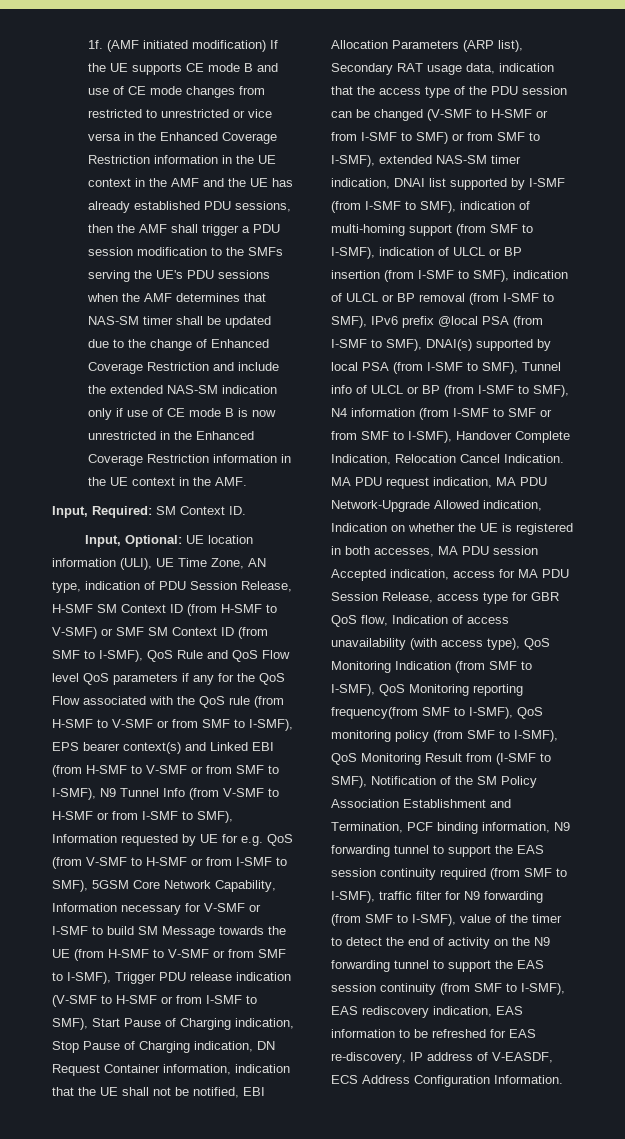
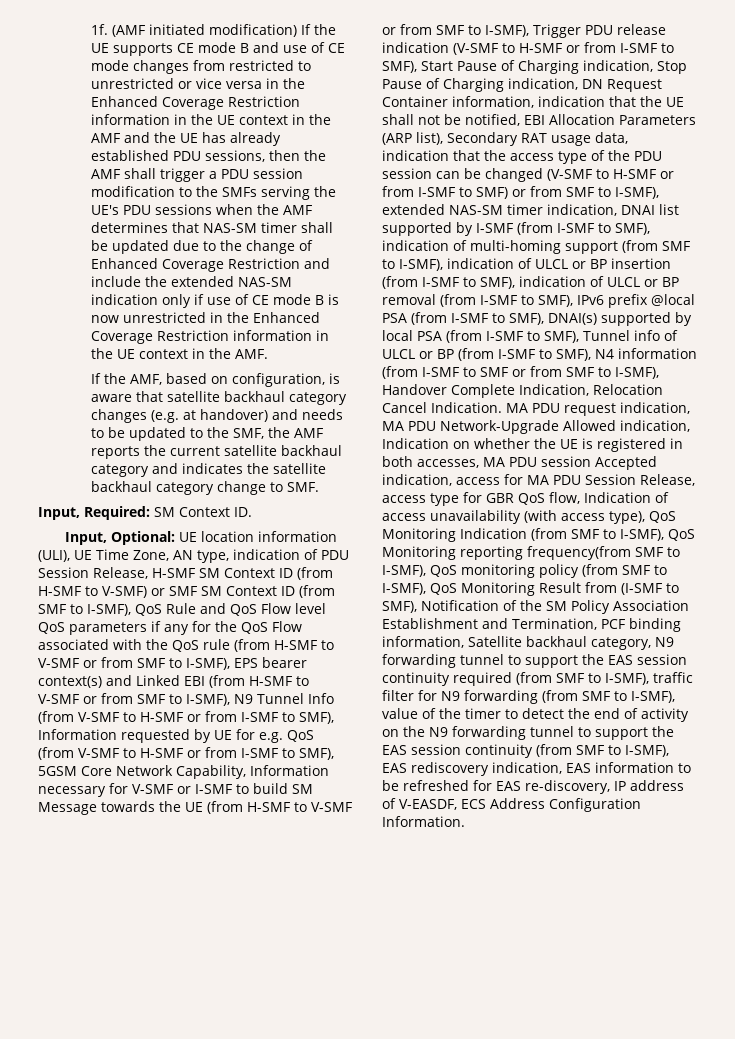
(248, 481) none -> [91,373,341,387] [91,391,348,405] [91,409,344,423] [91,427,324,441] [91,445,343,459] [91,463,327,477] [91,481,320,495] // If the AMF, based on configuration, is aware that satellite backhaul category changes (e.g. at handover) and needs to be updated to the SMF, the AMF reports the current satellite backhaul category and indicates the satellite backhaul category change to SMF.
(550, 827) none -> [468,636,651,650] Satellite backhaul category,

